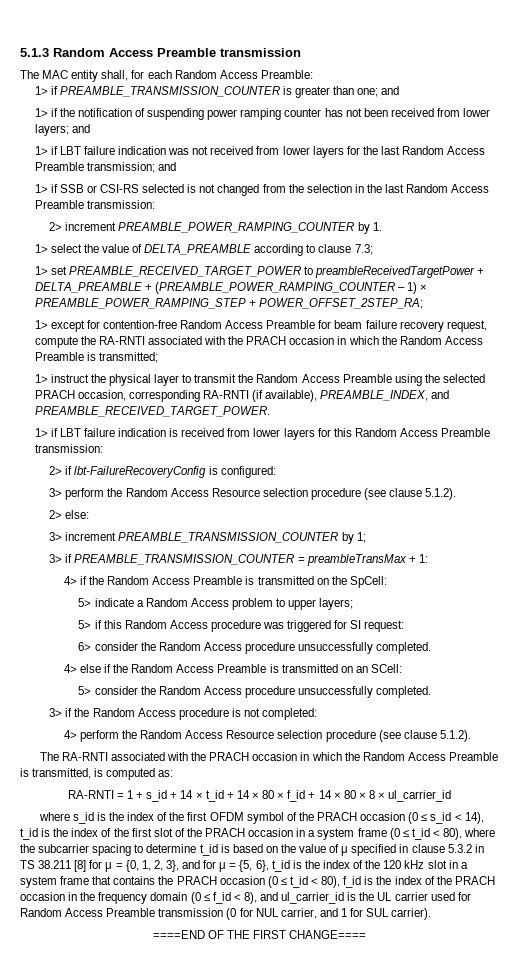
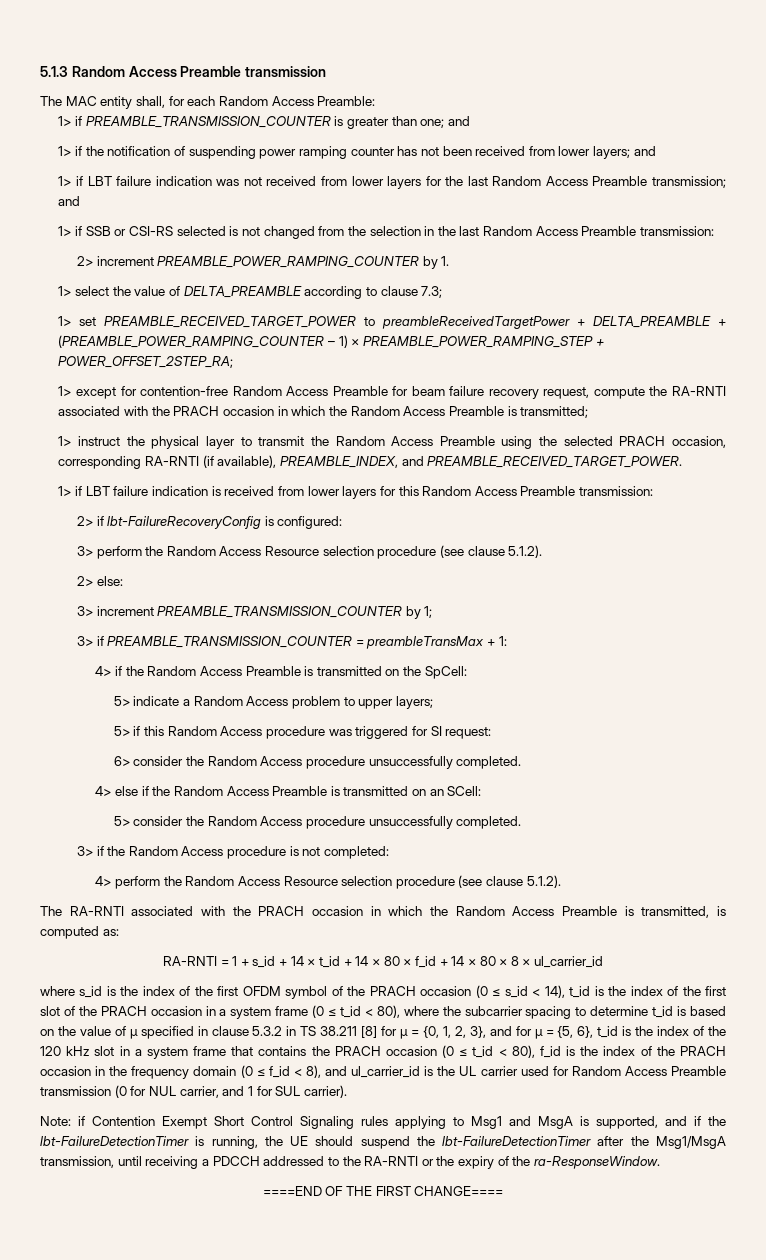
(432, 914) none -> [40,1116,726,1129] [40,1136,726,1149] [40,1156,661,1169] // Note: if Contention Exempt Short Control Signaling rules applying to Msg1 and MsgA is supported, and if the lbt-FailureDetectionTimer is running, the UE should suspend the lbt-FailureDetectionTimer after the Msg1/MsgA transmission, until receiving a PDCCH addressed to the RA-RNTI or the expiry of the ra-ResponseWindow.

